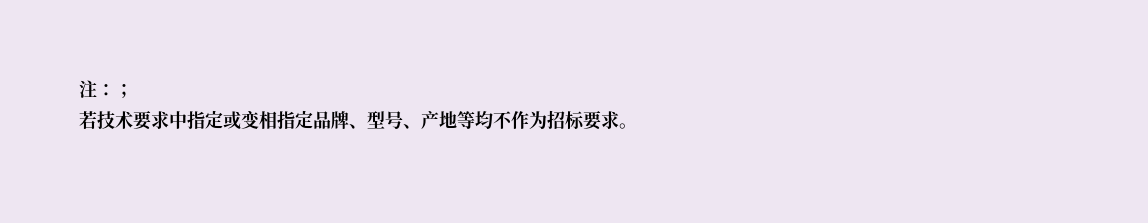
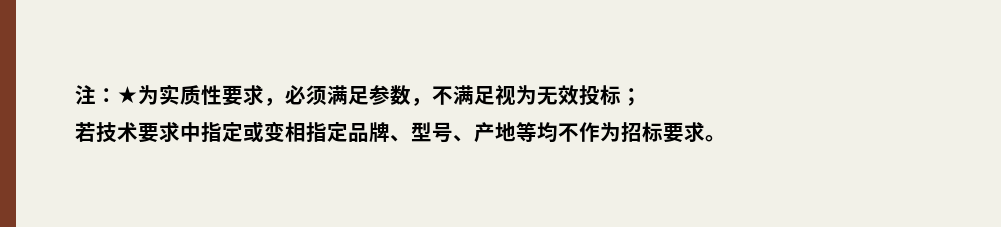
(115, 90) none -> [117,84,621,106] ★为实质性要求，必须满足参数，不满足视为无效投标

